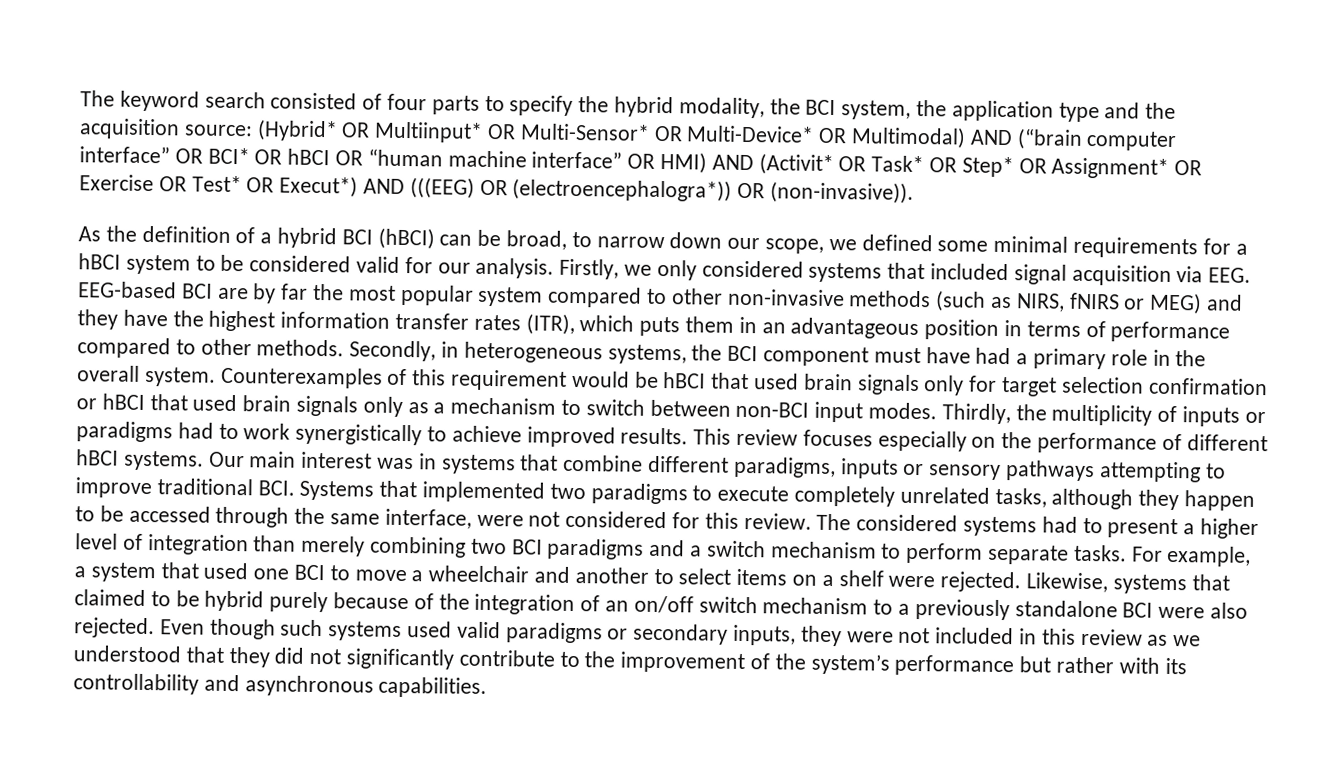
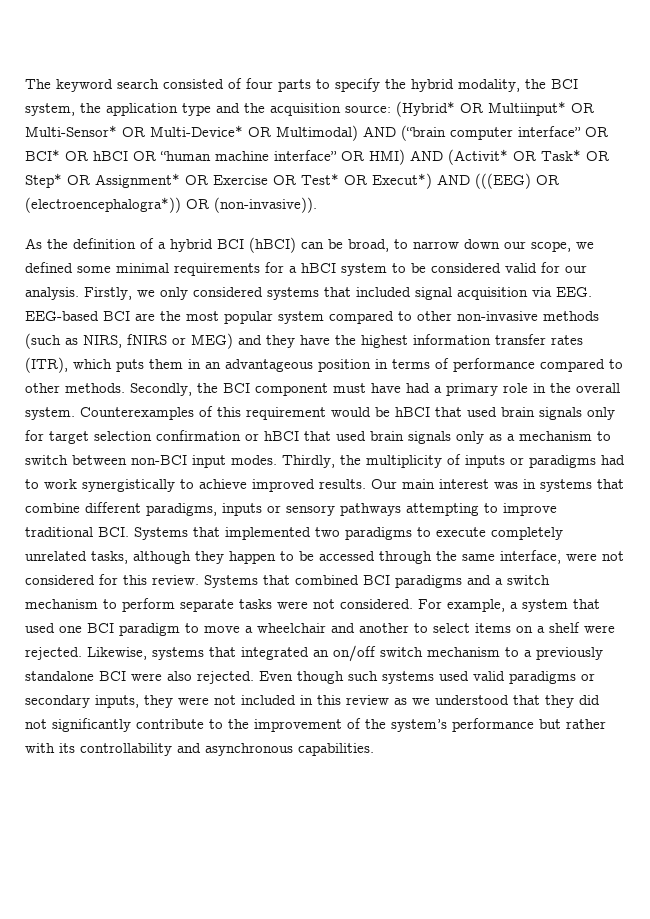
[252,283,309,304] by far -> (155, 317) none
[441,341,687,365] in heterogeneous systems, -> (192, 389) none
[693,428,1268,454] [76,449,204,471] This review focuses especially on the performance of different hBCI systems. -> (366, 484) none
[816,513,1260,540] [75,533,507,558] The considered systems had to present a higher level of integration than merely combining two -> [204,575,359,588] Systems that combined
[1073,544,1127,562] tasks. -> [239,599,413,609] tasks were not considered.
(326, 572) none -> [119,623,180,636] paradigm
[74,589,601,616] claimed to be hybrid purely because of the integration of -> [241,647,309,660] integrated

